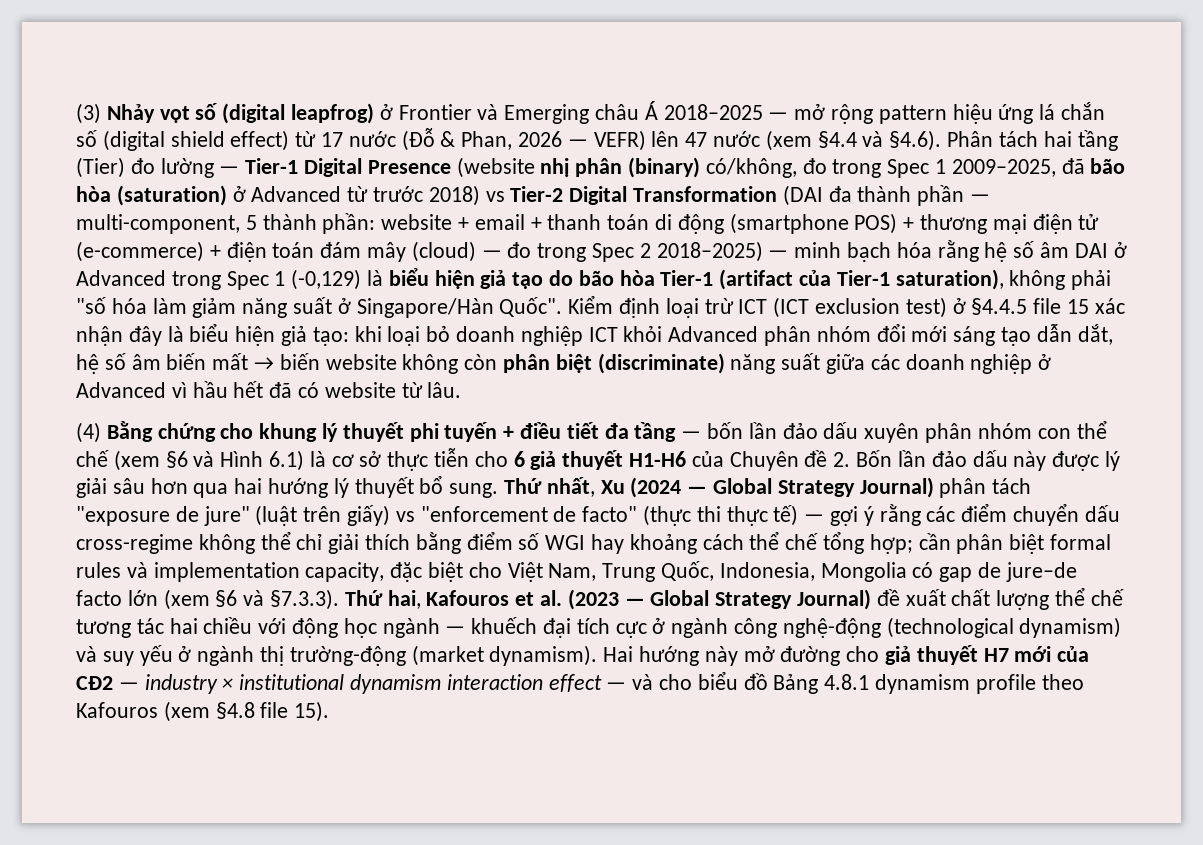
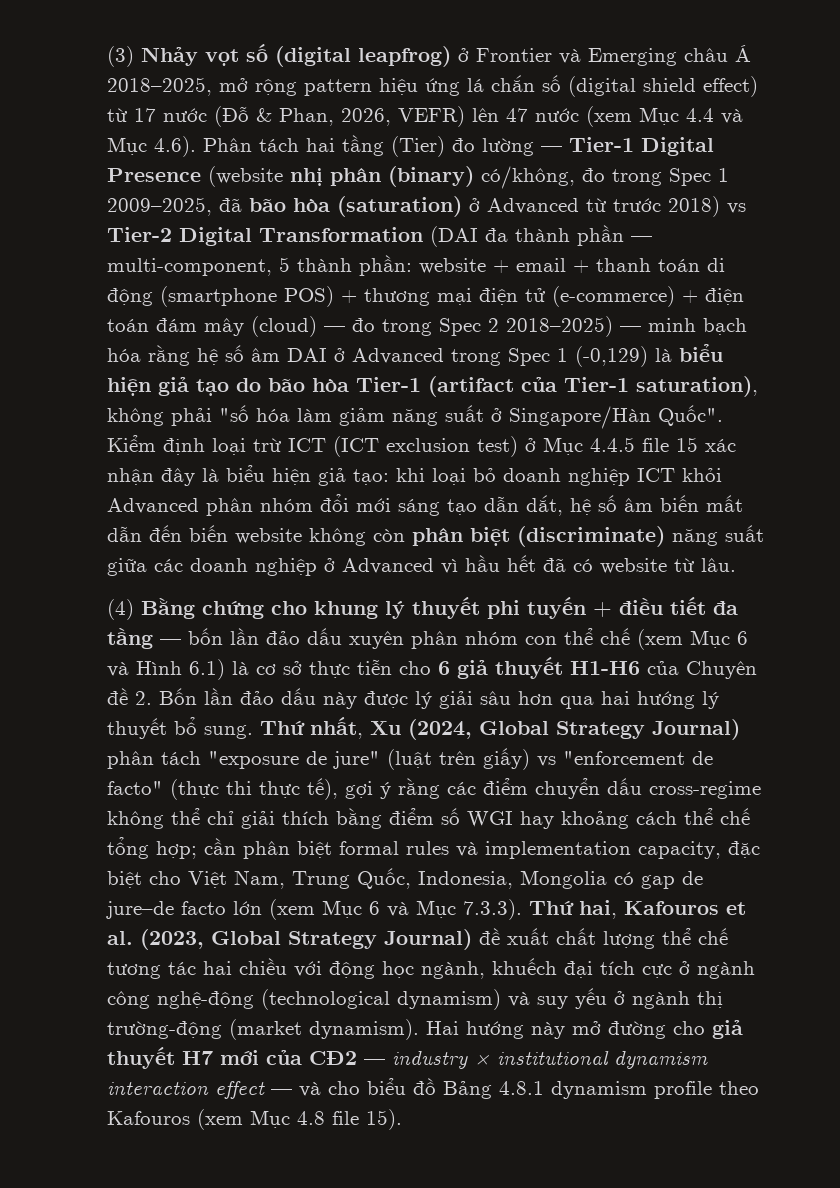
[663,104,789,120] 2018–2025 — -> [107,77,212,96] 2018–2025,
[518,131,588,147] 2026 — -> [341,108,391,126] 2026,
[817,130,942,151] §4.4 và §4.6). -> [639,107,743,125] [107,136,196,157] Mục 4.4 và Mục 4.6).
[971,298,1028,315] §4.4.5 -> [543,437,635,455] Mục 4.4.5
[254,357,275,370] → -> [107,525,182,542] dẫn đến
[165,451,188,468] §6 -> [690,630,748,648] Mục 6
[630,477,708,498] (2024 — -> [408,719,472,740] (2024,
[773,505,825,526] tế) — -> [307,778,338,800] tế),
[215,589,340,610] §6 và §7.3.3). -> [322,899,522,920] Mục 6 và Mục 7.3.3).
[567,589,645,610] (2023 — -> [140,929,204,950] (2023,
[382,618,466,638] ngành — -> [421,961,485,979] ngành,
[215,702,255,719] §4.8 -> [250,1110,325,1128] Mục 4.8

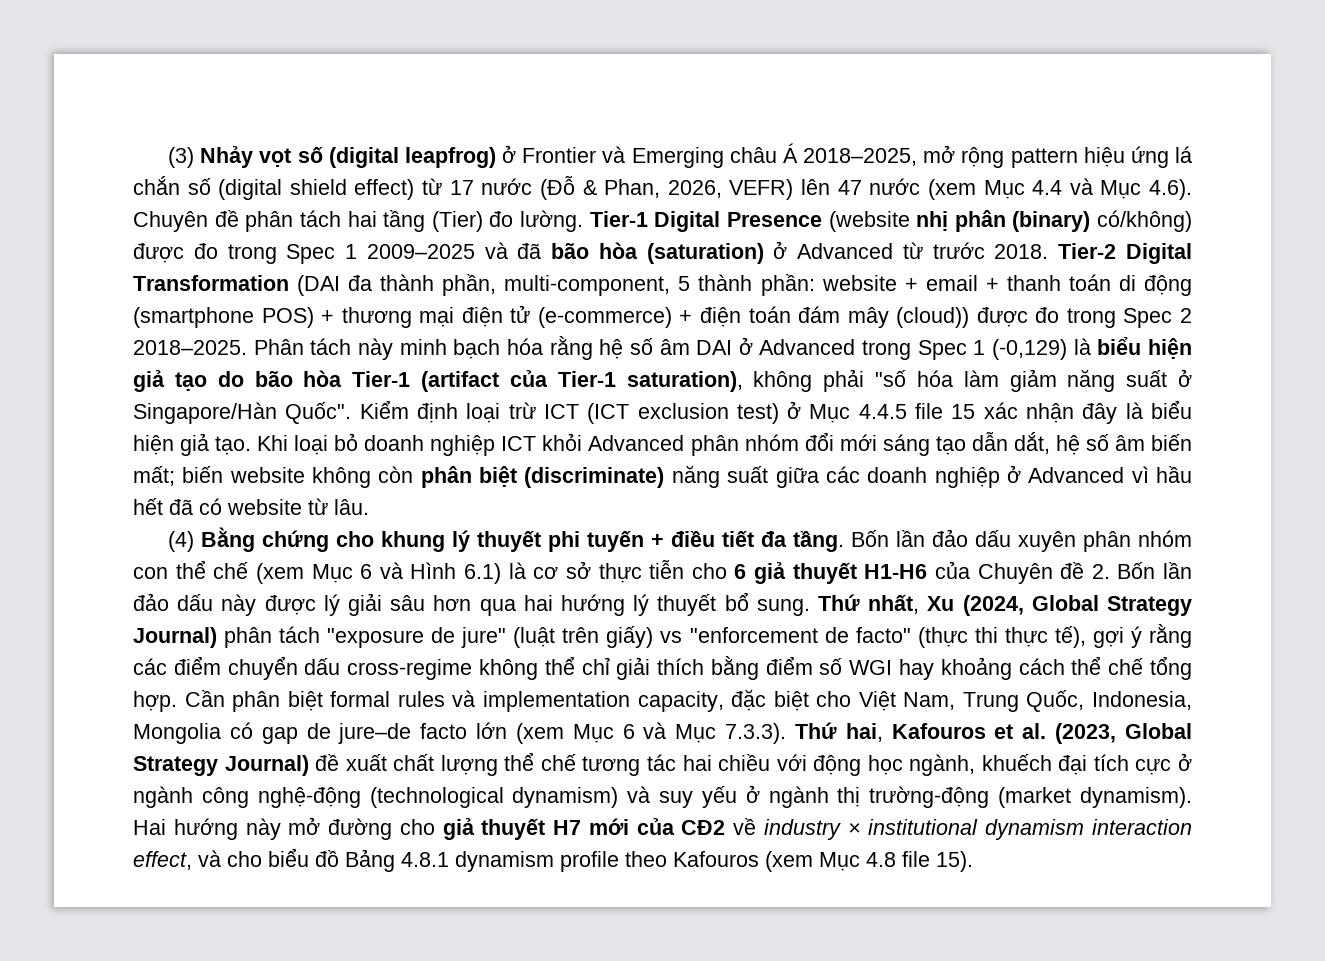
[203,138,252,152] Phân -> [133,210,294,232] Chuyên đề phân
[482,138,562,156] lường — -> [520,210,583,232] lường.
[481,166,575,189] có/không, -> [1097,210,1192,232] [133,243,184,263] có/không) được
[107,197,212,216] 2009–2025, -> [366,242,508,259] 2009–2025 và
[668,196,746,217] 2018) vs -> [994,244,1049,259] 2018.
[577,225,652,246] phần — -> [442,274,497,296] phần,
[251,316,345,337] (cloud) — -> [896,307,1028,328] (cloud)) được
[506,316,641,337] 2018–2025) — -> [133,338,393,360] 2018–2025. Phân tách này
[353,468,425,485] tạo: khi -> [215,435,289,455] tạo. Khi
[706,495,743,512] [107,525,182,542] mất dẫn đến -> [133,466,175,486] mất;
[107,628,223,649] tầng — bốn -> [793,530,890,552] tầng. Bốn
[156,838,236,859] hợp; cần -> [133,690,225,712] hợp. Cần
[364,1059,385,1065] — -> [733,818,757,835] về
[215,1081,292,1099] effect — -> [133,851,192,870] effect,

